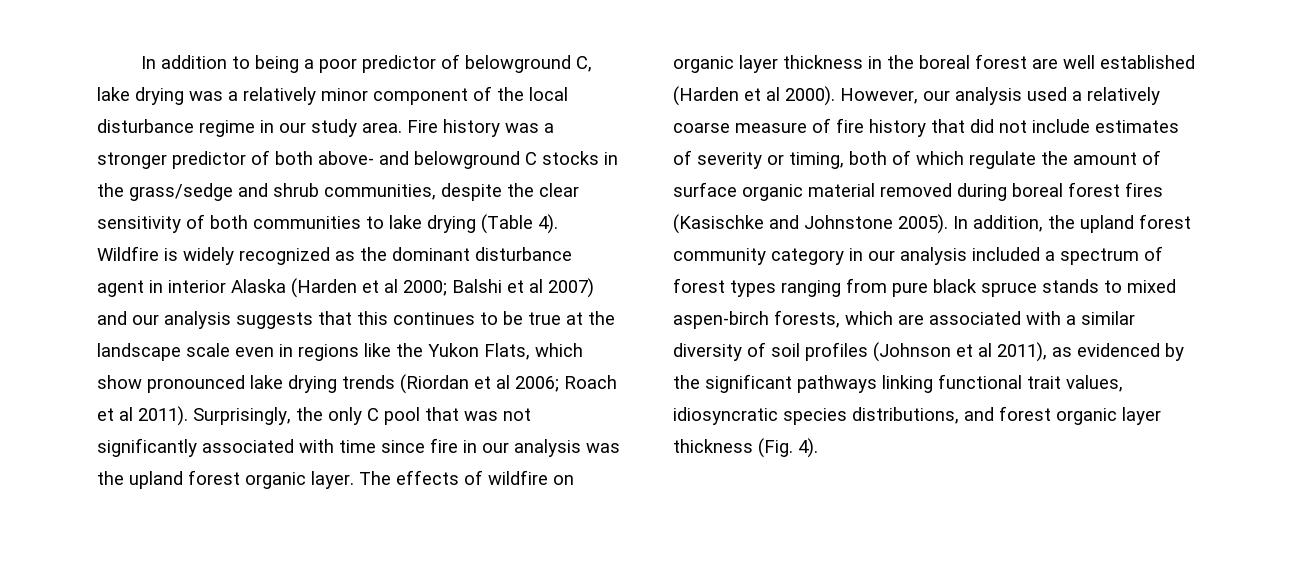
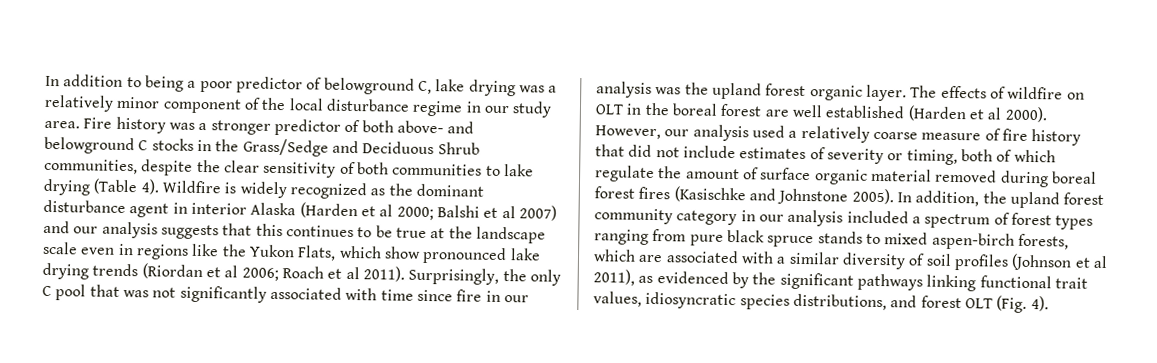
[129,183,319,201] grass/sedge and shrub -> [242,138,480,157] Grass/Sedge and Deciduous Shrub
[673,55,863,73] organic layer thickness -> [595,104,624,115] OLT
[1056,407,1161,425] [673,439,753,453] organic layer thickness -> [964,298,993,309] OLT

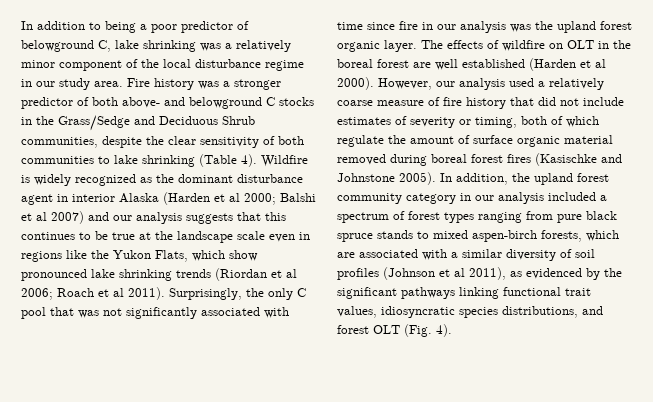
[468,79,516,97] drying -> [143,40,196,52] shrinking
[43,178,90,196] drying -> [142,155,195,167] shrinking
[42,262,89,280] drying -> [119,269,172,281] shrinking

